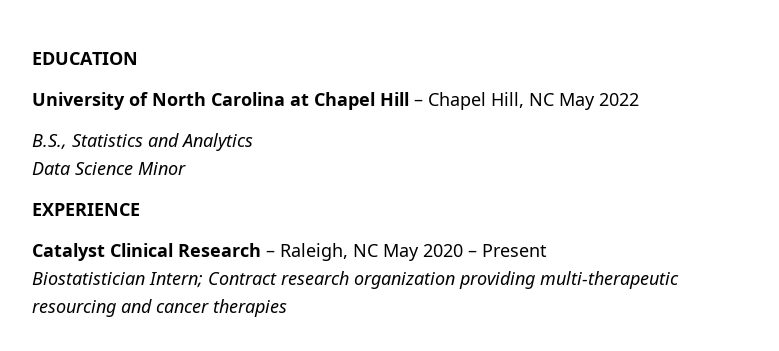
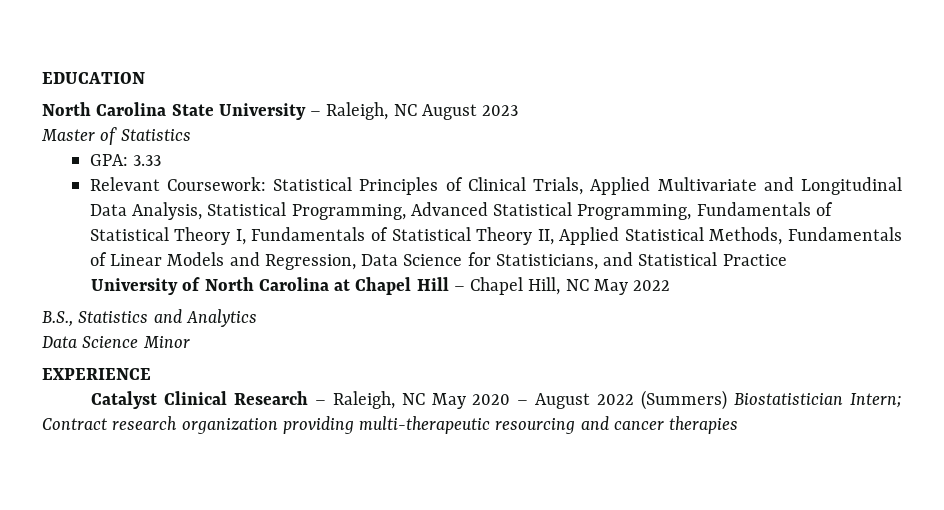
(138, 58) none -> [42,102,519,120] [41,127,191,145] [89,154,161,166] [89,177,902,195] [89,202,833,220] [89,227,902,245] [89,252,787,270] // North Carolina State University – Raleigh, NC August 2023 // Master of Statistics // GPA: 3.33 // Relevant Coursework: Statistical Principles of Clinical Trials, Applied Multivariate and Longitudinal Data Analysis, Statistical Programming, Advanced Statistical Programming, Fundamentals of Statistical Theory I, Fundamentals of Statistical Theory II, Applied Statistical Methods, Fundamentals of Linear Models and Regression, Data Science for Statisticians, and Statistical Practice
[482,244,547,257] Present // -> [535,390,728,410] August 2022 (Summers)

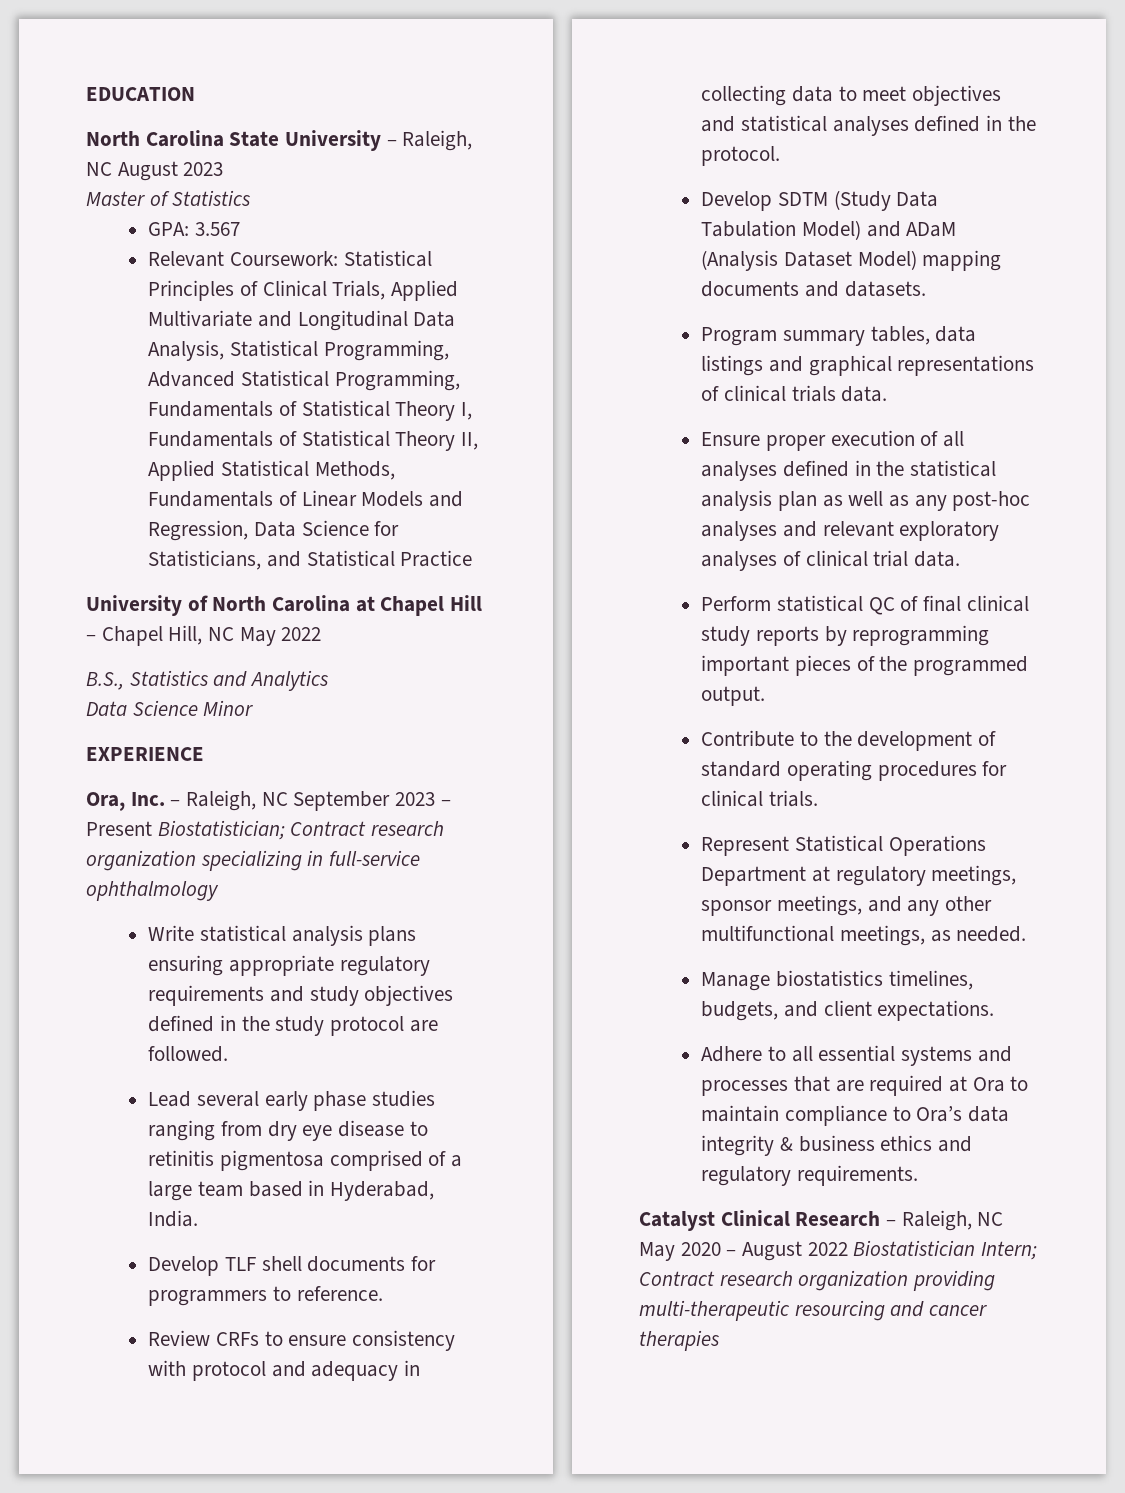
[132,155,161,166] 3.33 -> [195,222,241,236] 3.567
(151, 374) none -> [86,790,451,811] [86,820,445,840] [86,850,421,871] [86,881,219,901] [148,925,417,946] [148,955,430,976] [148,985,454,1006] [148,1015,438,1036] [148,1046,229,1062] [148,1090,436,1111] [148,1120,428,1141] [148,1150,463,1171] [148,1180,435,1201] [148,1210,199,1227] [148,1256,437,1276] [148,1286,383,1306] [148,1330,456,1351] [148,1360,421,1381] [701,85,1002,106] [701,115,1036,136] [701,146,781,166] [701,190,939,211] [701,220,957,240] [701,250,1002,271] [701,281,926,297] [701,326,977,346] [701,355,1035,376] [701,385,888,402] [701,430,965,451] [701,460,997,481] [701,490,1031,511] [701,521,1000,541] [701,550,961,571] [701,595,1029,615] [701,625,990,646] [701,655,1029,676] [701,686,766,706] [701,730,997,751] [701,760,1008,781] [701,790,819,807] [701,835,986,856] [701,865,1017,886] [701,895,993,916] [701,925,1027,946] [701,970,973,991] [701,1000,995,1021] [701,1045,1012,1066] [701,1075,1029,1096] [701,1105,1010,1126] [701,1135,973,1156] [701,1165,919,1186] // Ora, Inc. – Raleigh, NC September 2023 – Present Biostatistician; Contract research organization specializing in full-service ophthalmology // Write statistical analysis plans ensuring appropriate regulatory requirements and study objectives defined in the study protocol are followed. // Lead several early phase studies ranging from dry eye disease to retinitis pigmentosa comprised of a large team based in Hyderabad, India. // Develop TLF shell documents for programmers to reference. // Review CRFs to ensure consistency with protocol and adequacy in collecting data to meet objectives and statistical analyses defined in the protocol. // Develop SDTM (Study Data Tabulation Model) and ADaM (Analysis Dataset Model) mapping documents and datasets. // Program summary tables, data listings and graphical representations of clinical trials data. // Ensure proper execution of all analyses defined in the statistical analysis plan as well as any post-hoc analyses and relevant exploratory analyses of clinical trial data. // Perform statistical QC of final clinical study reports by reprogramming important pieces of the programmed output. // Contribute to the development of standard operating procedures for clinical trials. // Represent Statistical Operations Department at regulatory meetings, sponsor meetings, and any other multifunctional meetings, as needed. // Manage biostatistics timelines, budgets, and client expectations. // Adhere to all essential systems and processes that are required at Ora to maintain compliance to Ora’s data integrity & business ethics and regulatory requirements.
[641,390,728,410] (Summers) -> (848, 1249) none

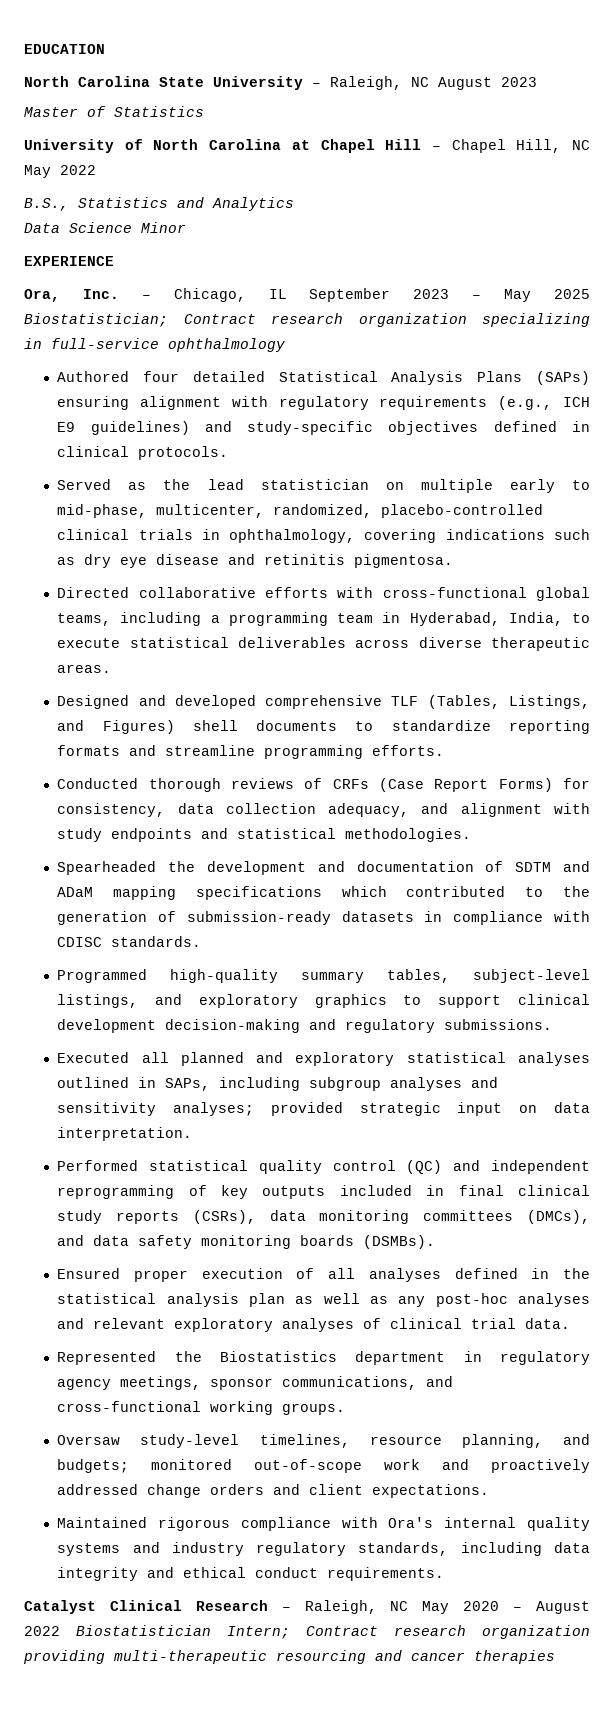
[148,222,241,236] [148,250,432,267] [148,280,459,301] [148,310,456,331] [148,340,449,361] [148,370,460,391] [148,400,473,421] [148,430,479,451] [148,460,395,481] [148,490,464,507] [148,520,400,541] [148,550,473,570] // GPA: 3.567 // Relevant Coursework: Statistical Principles of Clinical Trials, Applied Multivariate and Longitudinal Data Analysis, Statistical Programming, Advanced Statistical Programming, Fundamentals of Statistical Theory I, Fundamentals of Statistical Theory II, Applied Statistical Methods, Fundamentals of Linear Models and Regression, Data Science for Statisticians, and Statistical Practice -> (204, 111) none
[186,790,288,811] Raleigh, NC -> [173,288,287,302] Chicago, IL
[86,821,152,836] Present -> [504,289,591,302] May 2025
[148,925,417,946] [148,955,430,976] [148,985,454,1006] [148,1015,438,1036] [148,1046,229,1062] [148,1090,436,1111] [148,1120,428,1141] [148,1150,463,1171] [148,1180,435,1201] [148,1210,199,1227] [148,1256,437,1276] [148,1286,383,1306] [148,1330,456,1351] [148,1360,421,1381] [701,85,1002,106] [701,115,1036,136] [701,146,781,166] [701,190,939,211] [701,220,957,240] [701,250,1002,271] [701,281,926,297] [701,326,977,346] [701,355,1035,376] [701,385,888,402] [701,432,761,446] Write statistical analysis plans ensuring appropriate regulatory requirements and study objectives defined in the study protocol are followed. // Lead several early phase studies ranging from dry eye disease to retinitis pigmentosa comprised of a large team based in Hyderabad, India. // Develop TLF shell documents for programmers to reference. // Review CRFs to ensure consistency with protocol and adequacy in collecting data to meet objectives and statistical analyses defined in the protocol. // Develop SDTM (Study Data Tabulation Model) and ADaM (Analysis Dataset Model) mapping documents and datasets. // Program summary tables, data listings and graphical representations of clinical trials data. // Ensure -> [57,371,590,385] [57,396,590,410] [57,421,590,435] [57,446,229,460] [57,479,590,493] [57,504,544,518] [57,529,590,543] [57,554,454,568] [57,587,590,601] [57,612,590,626] [57,637,590,651] [57,664,112,673] [57,695,590,709] [57,720,590,734] [57,745,445,759] [57,778,590,792] [57,803,590,817] [57,828,472,842] [57,861,590,875] [57,886,590,900] [57,911,590,925] [57,936,202,947] [57,969,590,983] [57,994,590,1008] [57,1019,553,1033] [57,1052,590,1066] [57,1077,499,1091] [57,1102,590,1116] [57,1127,193,1141] [57,1160,590,1174] [57,1185,590,1199] [57,1210,590,1224] [57,1235,436,1249] [57,1268,121,1279] Authored four detailed Statistical Analysis Plans (SAPs) ensuring alignment with regulatory requirements (e.g., ICH E9 guidelines) and study-specific objectives defined in clinical protocols. // Served as the lead statistician on multiple early to mid-phase, multicenter, randomized, placebo-controlled clinical trials in ophthalmology, covering indications such as dry eye disease and retinitis pigmentosa. // Directed collaborative efforts with cross-functional global teams, including a programming team in Hyderabad, India, to execute statistical deliverables across diverse therapeutic areas. // Designed and developed comprehensive TLF (Tables, Listings, and Figures) shell documents to standardize reporting formats and streamline programming efforts. // Conducted thorough reviews of CRFs (Case Report Forms) for consistency, data collection adequacy, and alignment with study endpoints and statistical methodologies. // Spearheaded the development and documentation of SDTM and ADaM mapping specifications which contributed to the generation of submission-ready datasets in compliance with CDISC standards. // Programmed high-quality summary tables, subject-level listings, and exploratory graphics to support clinical development decision-making and regulatory submissions. // Executed all planned and exploratory statistical analyses outlined in SAPs, including subgroup analyses and sensitivity analyses; provided strategic input on data interpretation. // Performed statistical quality control (QC) and independent reprogramming of key outputs included in final clinical study reports (CSRs), data monitoring committees (DMCs), and data safety monitoring boards (DSMBs). // Ensured
[701,595,1029,615] [701,625,990,646] [701,655,1029,676] [701,686,766,706] [701,730,997,751] [701,760,1008,781] [701,790,819,807] [701,835,986,856] [701,865,1017,886] [701,895,993,916] [701,925,1027,946] [701,970,973,991] [701,1000,995,1021] [701,1045,1012,1066] [701,1075,1029,1096] [701,1105,1010,1126] [701,1135,973,1156] [701,1166,792,1186] Perform statistical QC of final clinical study reports by reprogramming important pieces of the programmed output. // Contribute to the development of standard operating procedures for clinical trials. // Represent Statistical Operations Department at regulatory meetings, sponsor meetings, and any other multifunctional meetings, as needed. // Manage biostatistics timelines, budgets, and client expectations. // Adhere to all essential systems and processes that are required at Ora to maintain compliance to Ora’s data integrity & business ethics and regulatory -> [57,1351,590,1365] [57,1376,454,1390] [57,1401,346,1415] [57,1434,590,1448] [57,1459,590,1473] [57,1484,490,1498] [57,1517,590,1531] [57,1542,590,1556] [57,1567,319,1581] Represented the Biostatistics department in regulatory agency meetings, sponsor communications, and cross-functional working groups. // Oversaw study-level timelines, resource planning, and budgets; monitored out-of-scope work and proactively addressed change orders and client expectations. // Maintained rigorous compliance with Ora's internal quality systems and industry regulatory standards, including data integrity and ethical conduct

